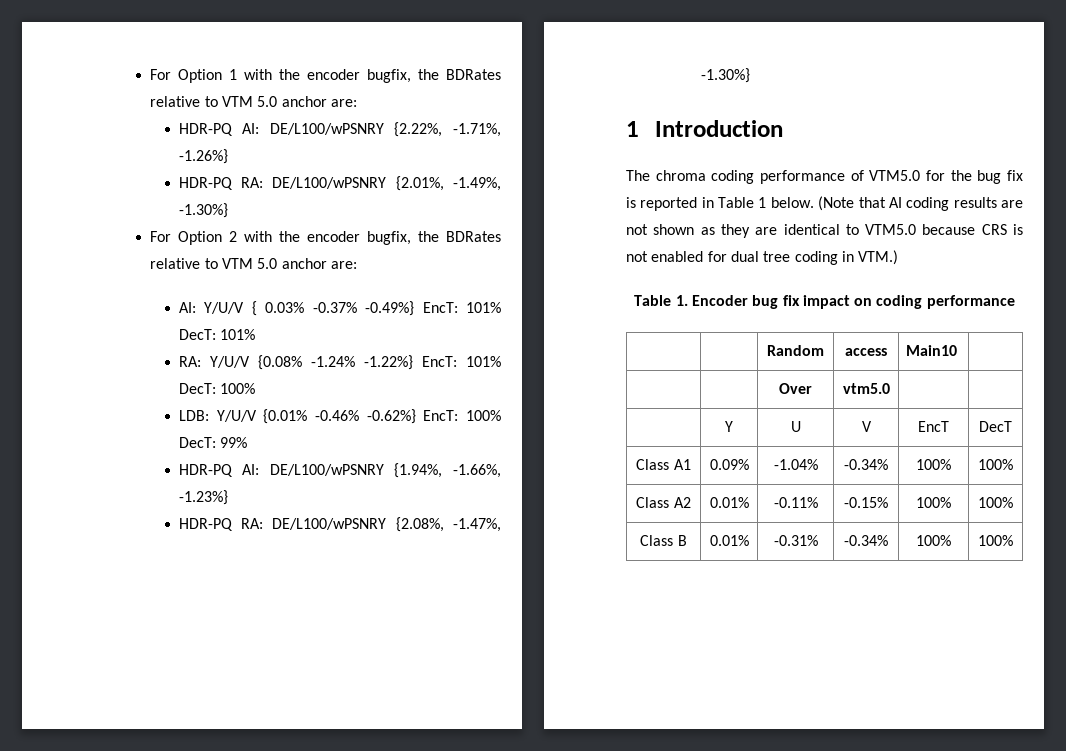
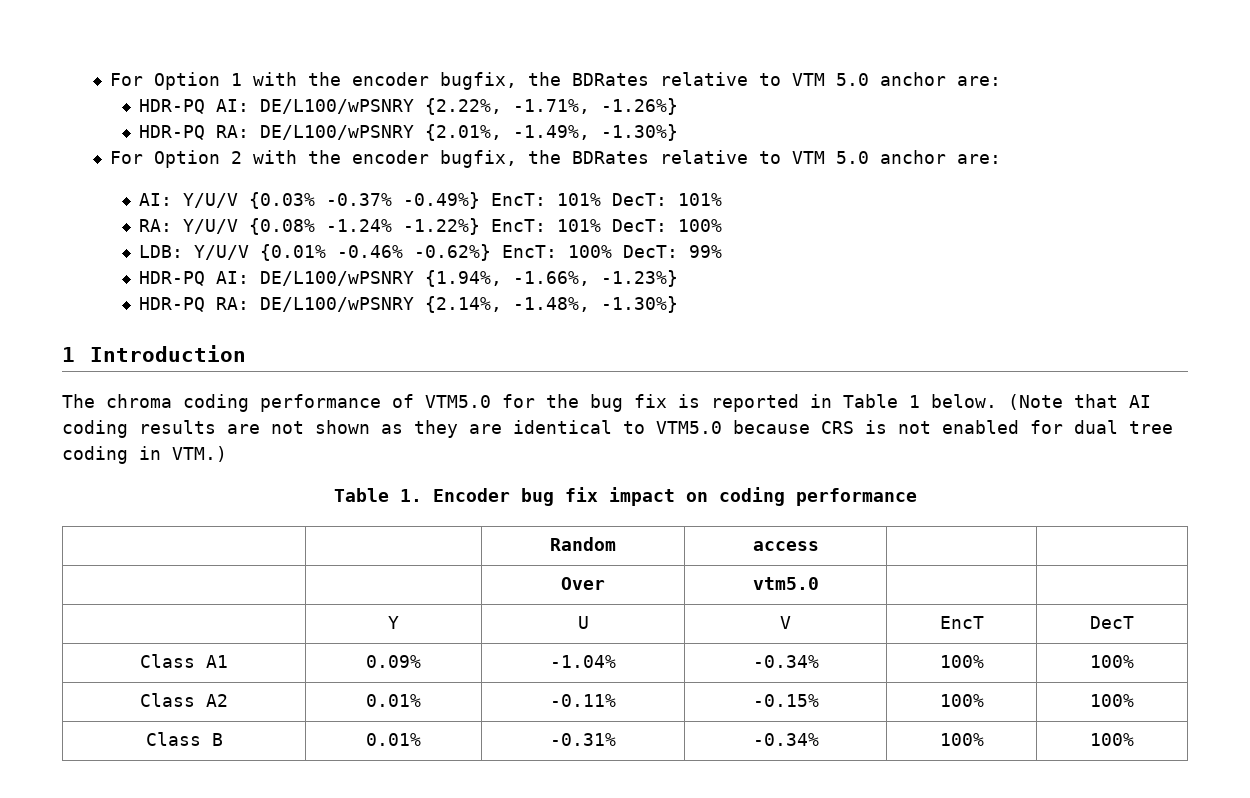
[251,301,305,316] { 0.03% -> [248,192,315,209] {0.03%
[395,517,501,532] {2.08%, -1.47%, -> [424,296,590,313] {2.14%, -1.48%,
[906,345,958,356] Main10 -> (819, 546) none

